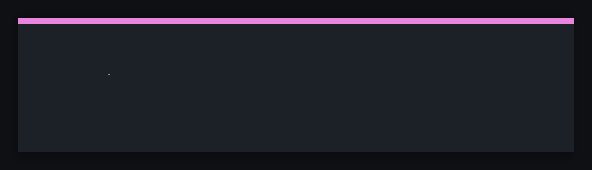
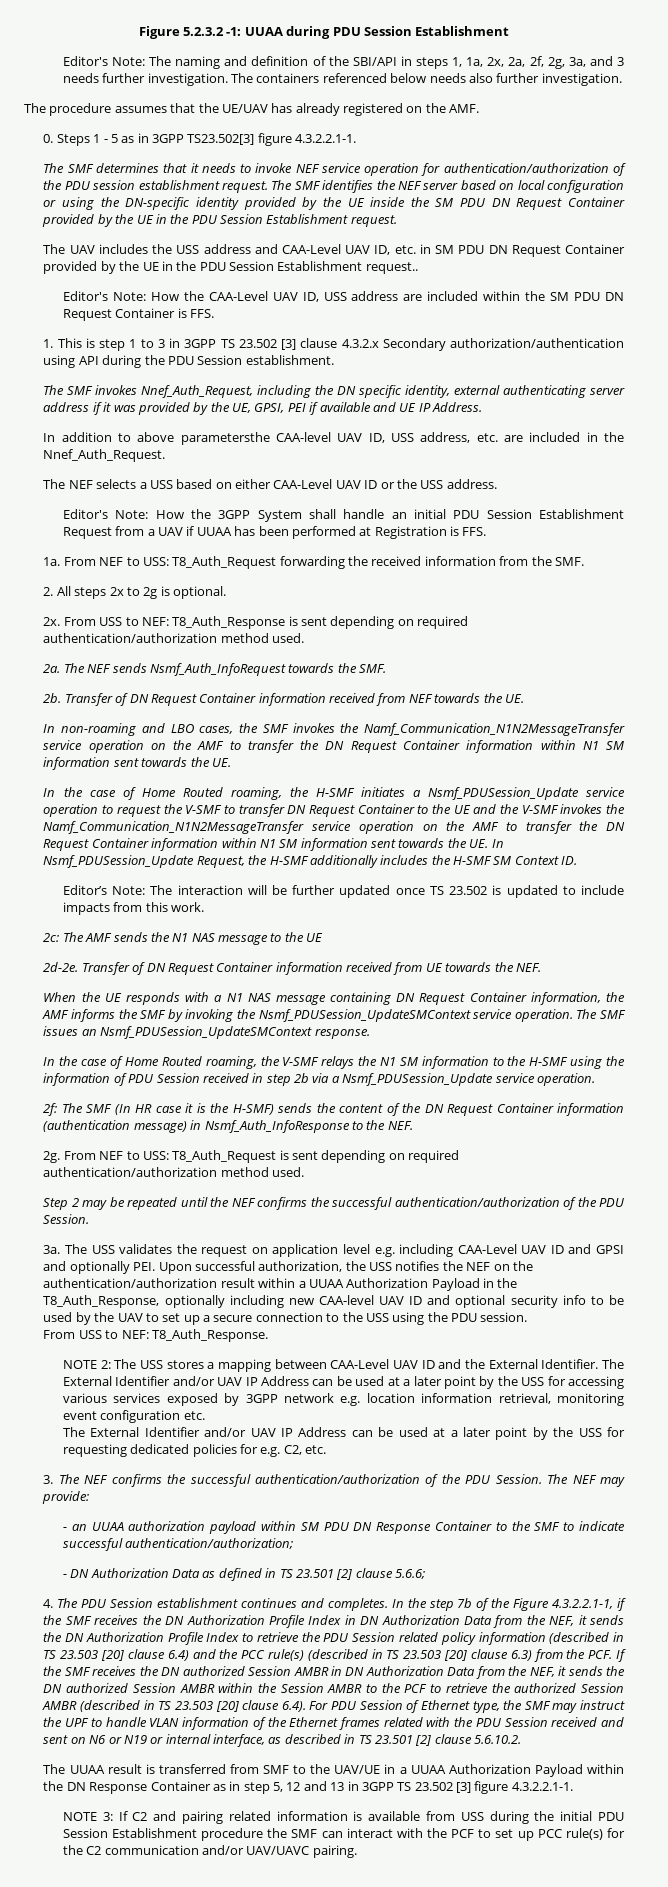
[106,74,111,75] . -> [138,26,510,39] [62,56,625,69] [62,73,622,86] [24,103,480,116] [43,133,357,146] [43,163,626,176] [43,180,625,193] [43,197,625,210] [42,214,397,227] [43,244,625,257] [43,261,418,274] [62,291,625,302] [62,308,215,321] [43,338,624,351] [43,355,334,368] [43,385,626,398] [43,402,483,415] [43,432,624,445] [43,449,166,462] [43,479,497,489] [62,509,625,522] [62,526,487,539] [43,556,584,569] [43,586,227,599] [43,616,469,629] [43,633,305,643] [43,663,387,676] [43,693,524,706] [43,723,625,736] [43,740,624,753] [43,757,231,770] [43,787,625,800] [43,804,625,817] [43,821,625,834] [43,838,504,851] [43,855,578,868] [62,885,624,898] [62,902,205,915] [43,932,324,945] [43,962,541,975] [43,992,625,1005] [42,1009,626,1022] [43,1026,370,1039] [43,1056,625,1069] [43,1073,595,1086] [43,1103,625,1116] [43,1120,413,1133] [43,1150,460,1163] [43,1167,305,1177] [43,1197,624,1210] [43,1214,90,1224] [43,1244,624,1257] [43,1261,533,1274] [43,1278,518,1291] [43,1295,625,1308] [43,1312,528,1325] [43,1329,268,1342] [62,1359,624,1372] [62,1376,625,1389] [62,1393,625,1406] [62,1410,205,1423] [62,1427,626,1440] [62,1444,327,1457] [43,1474,626,1487] [42,1491,90,1504] [62,1521,626,1534] [62,1538,294,1551] [62,1568,426,1581] [43,1598,626,1611] [43,1615,625,1628] [43,1632,624,1645] [43,1649,627,1662] [43,1666,625,1679] [43,1683,625,1693] [42,1700,625,1713] [43,1717,624,1730] [43,1734,522,1747] [43,1764,624,1777] [43,1781,573,1794] [62,1811,625,1824] [62,1828,625,1841] [62,1845,357,1858] Figure 5.2.3.2 -1: UUAA during PDU Session Establishment // Editor's Note: The naming and definition of the SBI/API in steps 1, 1a, 2x, 2a, 2f, 2g, 3a, and 3 needs further investigation. The containers referenced below needs also further investigation. // The procedure assumes that the UE/UAV has already registered on the AMF. // 0. Steps 1 - 5 as in 3GPP TS23.502[3] figure 4.3.2.2.1-1. // The SMF determines that it needs to invoke NEF service operation for authentication/authorization of the PDU session establishment request. The SMF identifies the NEF server based on local configuration or using the DN-specific identity provided by the UE inside the SM PDU DN Request Container provided by the UE in the PDU Session Establishment request. // The UAV includes the USS address and CAA-Level UAV ID, etc. in SM PDU DN Request Container provided by the UE in the PDU Session Establishment request.. // Editor's Note: How the CAA-Level UAV ID, USS address are included within the SM PDU DN Request Container is FFS. // 1. This is step 1 to 3 in 3GPP TS 23.502 [3] clause 4.3.2.x Secondary authorization/authentication using API during the PDU Session establishment. // The SMF invokes Nnef_Auth_Request, including the DN specific identity, external authenticating server address if it was provided by the UE, GPSI, PEI if available and UE IP Address. // In addition to above parametersthe CAA-level UAV ID, USS address, etc. are included in the Nnef_Auth_Request. // The NEF selects a USS based on either CAA-Level UAV ID or the USS address. // Editor's Note: How the 3GPP System shall handle an initial PDU Session Establishment Request from a UAV if UUAA has been performed at Registration is FFS. // 1a. From NEF to USS: T8_Auth_Request forwarding the received information from the SMF. // 2. All steps 2x to 2g is optional. // 2x. From USS to NEF: T8_Auth_Response is sent depending on required authentication/authorization method used. // 2a. The NEF sends Nsmf_Auth_InfoRequest towards the SMF. // 2b. Transfer of DN Request Container information received from NEF towards the UE. // In non-roaming and LBO cases, the SMF invokes the Namf_Communication_N1N2MessageTransfer service operation on the AMF to transfer the DN Request Container information within N1 SM information sent towards the UE. // In the case of Home Routed roaming, the H-SMF initiates a Nsmf_PDUSession_Update service operation to request the V-SMF to transfer DN Request Container to the UE and the V-SMF invokes the Namf_Communication_N1N2MessageTransfer service operation on the AMF to transfer the DN Request Container information within N1 SM information sent towards the UE. In Nsmf_PDUSession_Update Request, the H-SMF additionally includes the H-SMF SM Context ID. // Editor’s Note: The interaction will be further updated once TS 23.502 is updated to include impacts from this work. // 2c: The AMF sends the N1 NAS message to the UE // 2d-2e. Transfer of DN Request Container information received from UE towards the NEF. // When the UE responds with a N1 NAS message containing DN Request Container information, the AMF informs the SMF by invoking the Nsmf_PDUSession_UpdateSMContext service operation. The SMF issues an Nsmf_PDUSession_UpdateSMContext response. // In the case of Home Routed roaming, the V-SMF relays the N1 SM information to the H-SMF using the information of PDU Session received in step 2b via a Nsmf_PDUSession_Update service operation. // 2f: The SMF (In HR case it is the H-SMF) sends the content of the DN Request Container information (authentication message) in Nsmf_Auth_InfoResponse to the NEF. // 2g. From NEF to USS: T8_Auth_Request is sent depending on required authentication/authorization method used. // Step 2 may be repeated until the NEF confirms the successful authentication/authorization of the PDU Session. // 3a. The USS validates the request on application level e.g. including CAA-Level UAV ID and GPSI and optionally PEI. Upon successful authorization, the USS notifies the NEF on the authentication/authorization result within a UUAA Authorization Payload in the T8_Auth_Response, optionally including new CAA-level UAV ID and optional security info to be used by the UAV to set up a secure connection to the USS using the PDU session. // From USS to NEF: T8_Auth_Response. // NOTE 2: The USS stores a mapping between CAA-Level UAV ID and the External Identifier. The External Identifier and/or UAV IP Address can be used at a later point by the USS for accessing various services exposed by 3GPP network e.g. location information retrieval, monitoring event configuration etc. // The External Identifier and/or UAV IP Address can be used at a later point by the USS for requesting dedicated policies for e.g. C2, etc. // 3. The NEF confirms the successful authentication/authorization of the PDU Session. The NEF may provide: // - an UUAA authorization payload within SM PDU DN Response Container to the SMF to indicate successful authentication/authorization; // - DN Authorization Data as defined in TS 23.501 [2] clause 5.6.6; // 4. The PDU Session establishment continues and completes. In the step 7b of the Figure 4.3.2.2.1-1, if the SMF receives the DN Authorization Profile Index in DN Authorization Data from the NEF, it sends the DN Authorization Profile Index to retrieve the PDU Session related policy information (described in TS 23.503 [20] clause 6.4) and the PCC rule(s) (described in TS 23.503 [20] clause 6.3) from the PCF. If the SMF receives the DN authorized Session AMBR in DN Authorization Data from the NEF, it sends the DN authorized Session AMBR within the Session AMBR to the PCF to retrieve the authorized Session AMBR (described in TS 23.503 [20] clause 6.4). For PDU Session of Ethernet type, the SMF may instruct the UPF to handle VLAN information of the Ethernet frames related with the PDU Session received and sent on N6 or N19 or internal interface, as described in TS 23.501 [2] clause 5.6.10.2. // The UUAA result is transferred from SMF to the UAV/UE in a UUAA Authorization Payload within the DN Response Container as in step 5, 12 and 13 in 3GPP TS 23.502 [3] figure 4.3.2.2.1-1. // NOTE 3: If C2 and pairing related information is available from USS during the initial PDU Session Establishment procedure the SMF can interact with the PCF to set up PCC rule(s) for the C2 communication and/or UAV/UAVC pairing.

